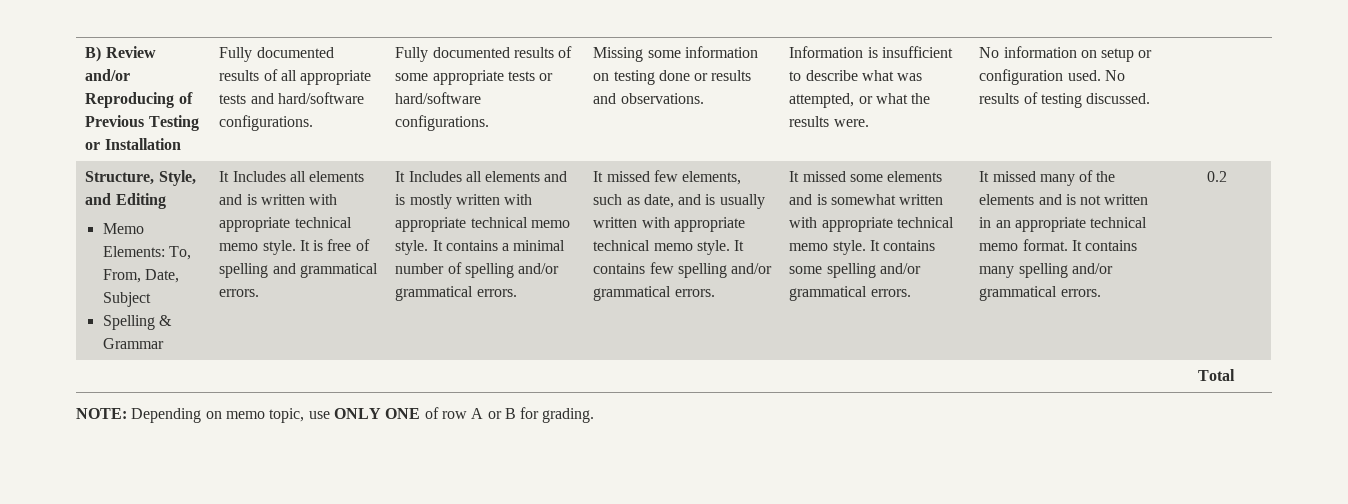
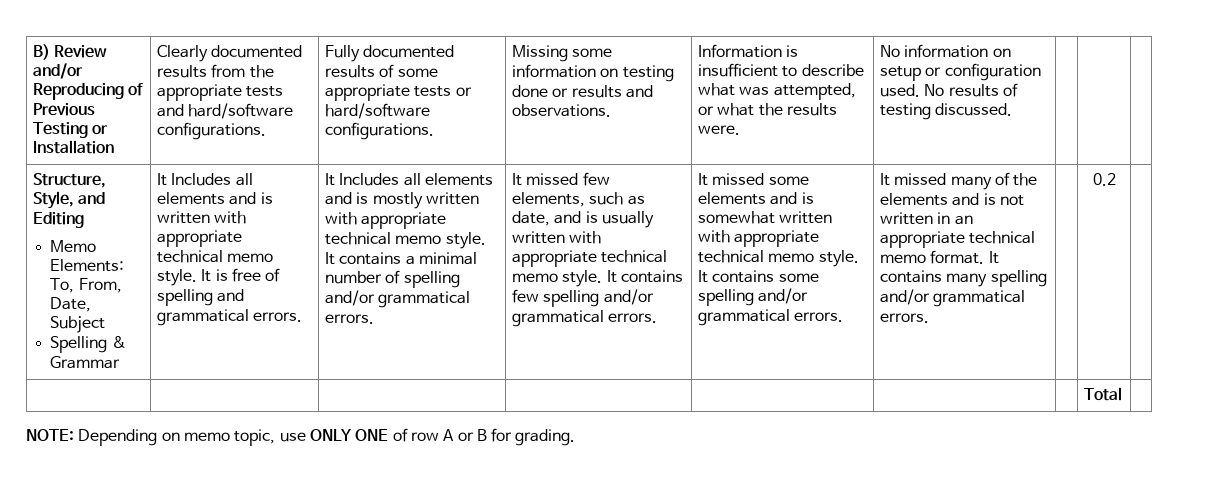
[219,47,334,62] [219,69,297,81] Fully documented results of all -> [156,45,303,62] [156,64,274,78] Clearly documented results from the

